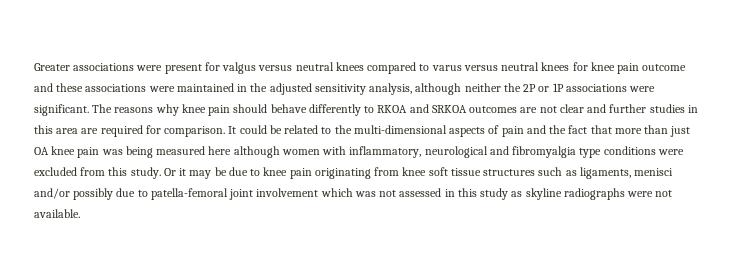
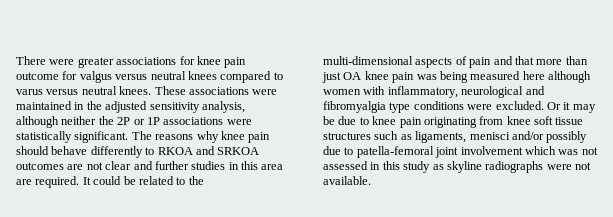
[34,63,202,74] Greater associations were present -> [16,56,247,68] [16,72,59,80] There were greater associations for knee pain outcome
[541,62,687,74] [34,83,84,92] knees for knee pain outcome and these -> [119,86,186,95] knees. These
(656, 89) none -> [16,131,72,143] statistically
[100,125,226,137] required for comparison. -> [35,176,80,188] required.
[549,125,588,134] the fact -> (513, 60) none
[34,167,161,179] excluded from this study. -> [495,101,544,110] excluded.

